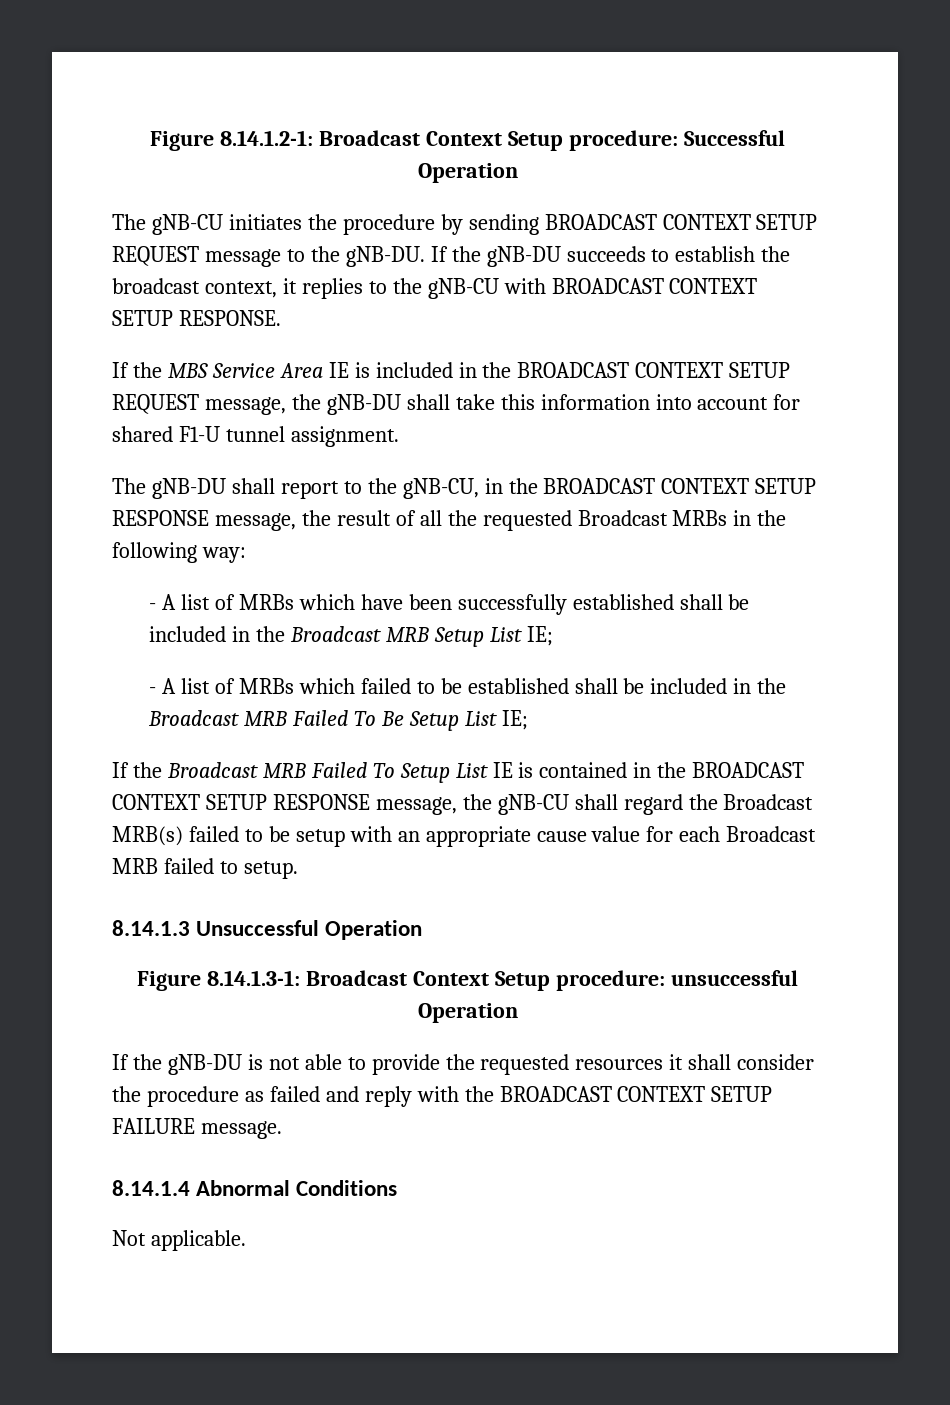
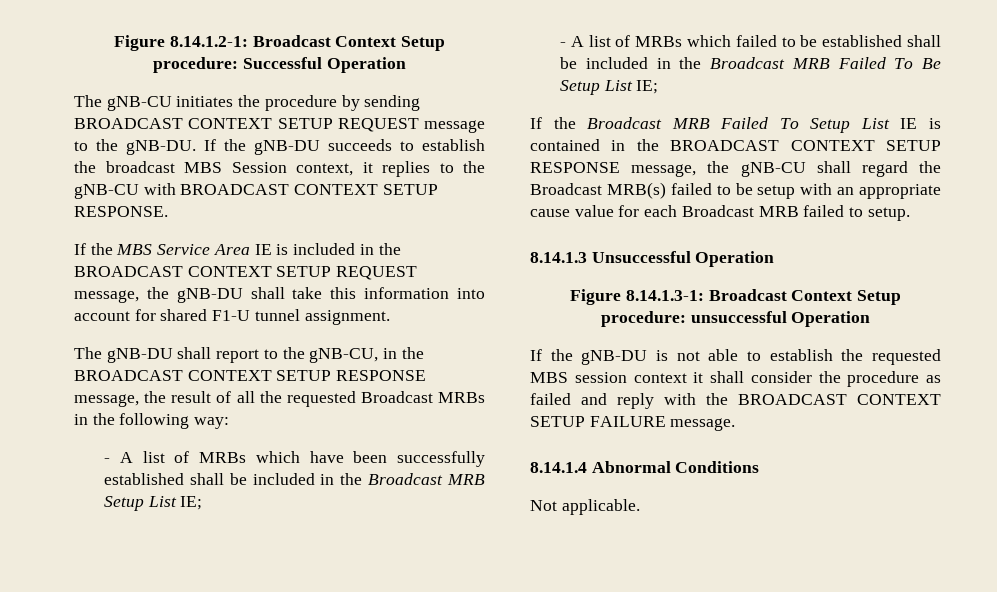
(200, 286) none -> [184,162,287,173] MBS Session
[371,1054,664,1075] provide the requested resources -> [769,349,941,365] [530,372,687,383] establish the requested MBS session context

